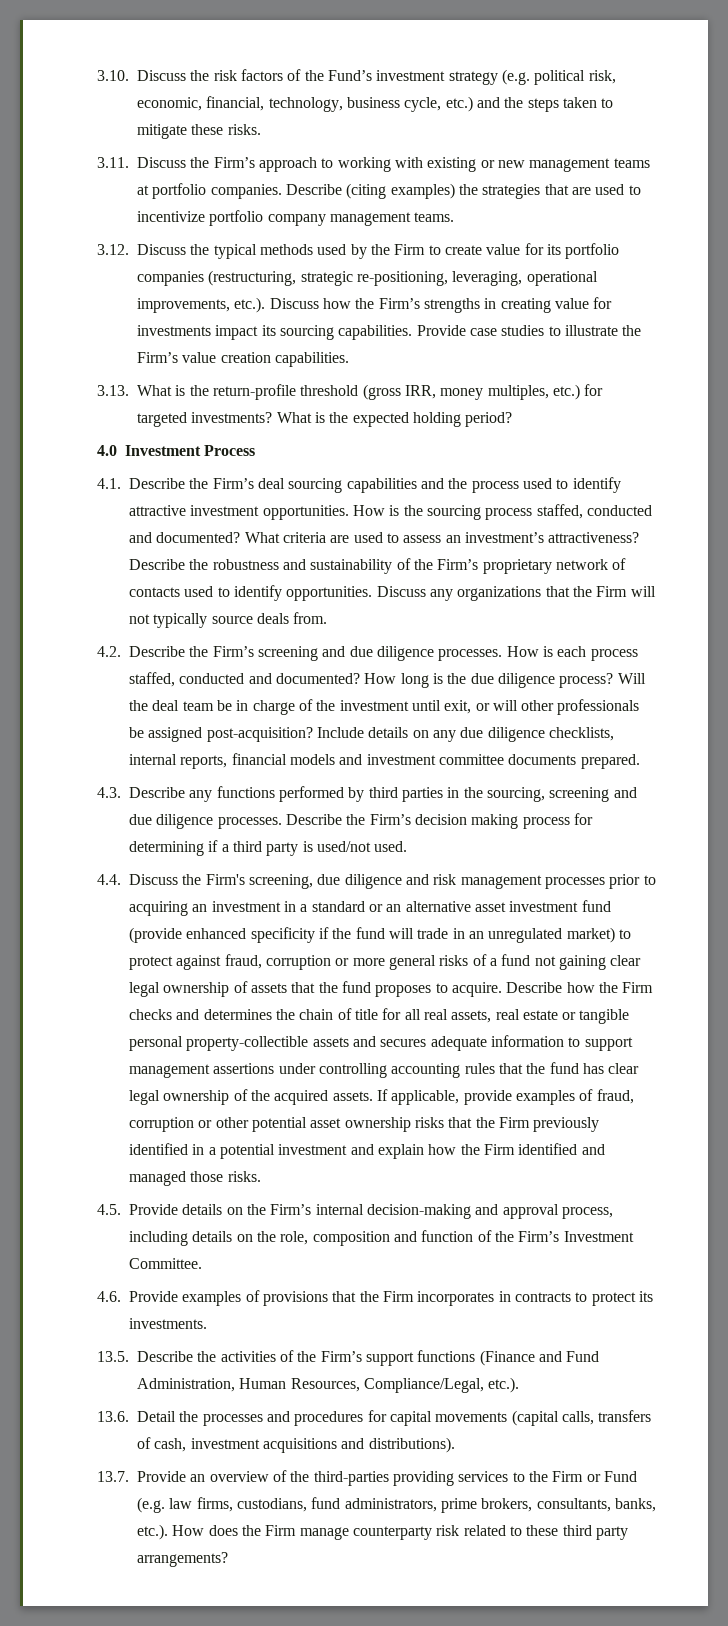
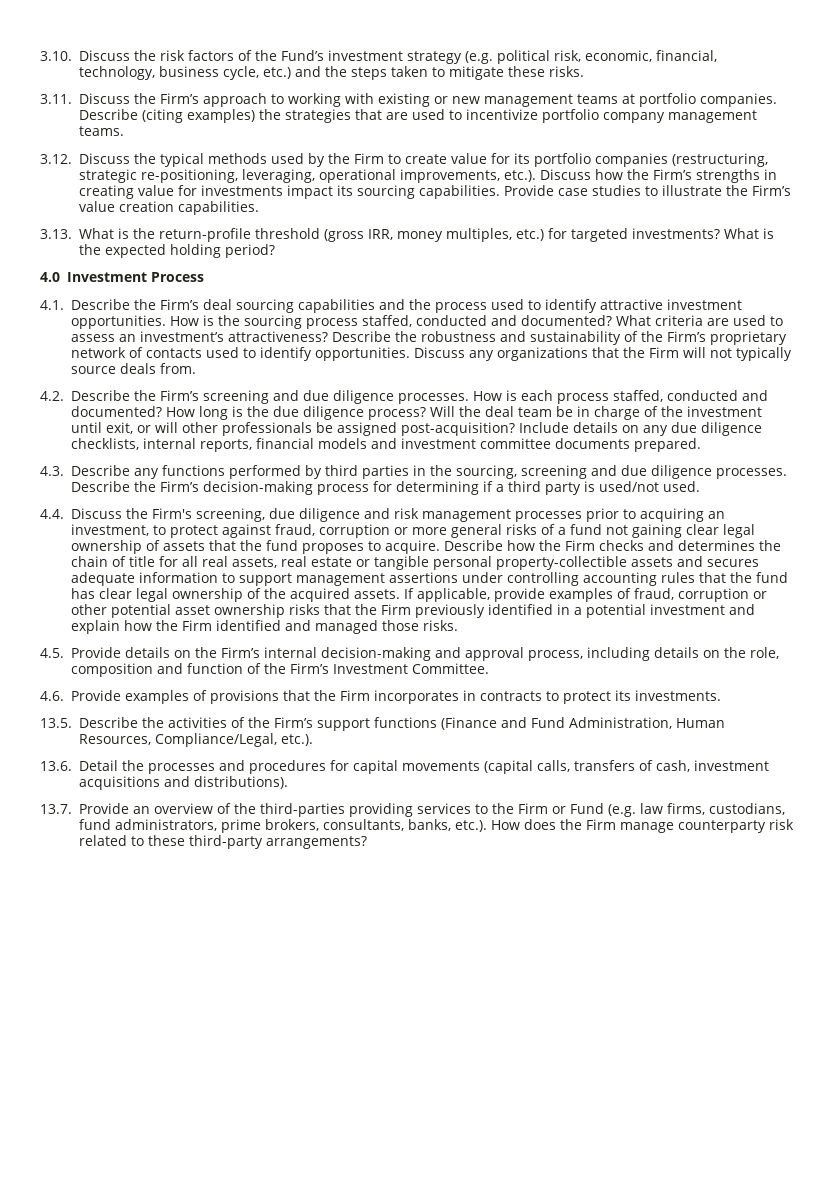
[414,814,519,829] decision making -> [202,481,313,495] decision-making
[211,900,611,912] [129,927,615,943] investment in a standard or an alternative asset investment fund (provide enhanced specificity if the fund will trade in an unregulated market) -> [70,524,149,536] investment,
[562,1525,628,1540] third party -> [188,835,263,849] third-party

